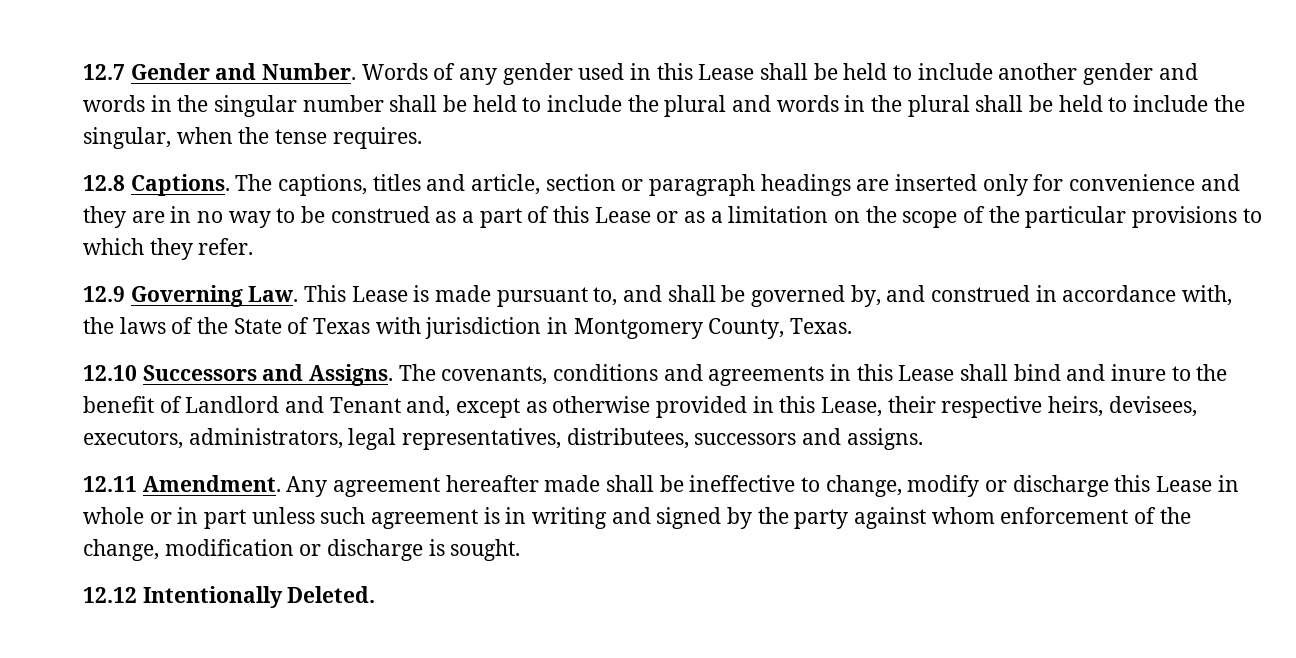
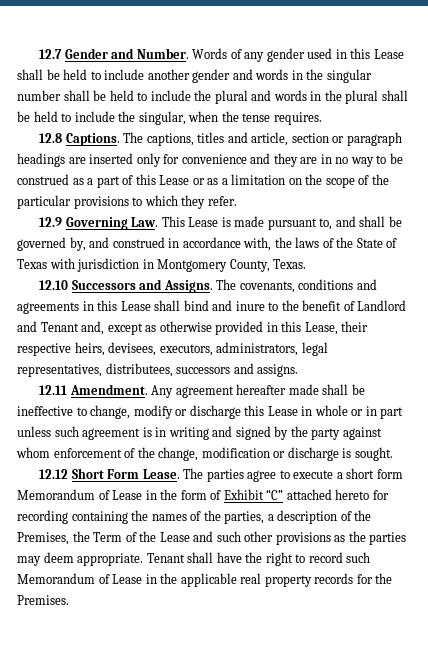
[142,586,376,608] Intentionally Deleted. -> [71,468,403,482] [17,489,389,500] [17,510,372,524] [17,531,407,545] [17,552,371,566] [17,573,393,587] [17,595,69,605] Short Form Lease. The parties agree to execute a short form Memorandum of Lease in the form of Exhibit “C” attached hereto for recording containing the names of the parties, a description of the Premises, the Term of the Lease and such other provisions as the parties may deem appropriate. Tenant shall have the right to record such Memorandum of Lease in the applicable real property records for the Premises.

